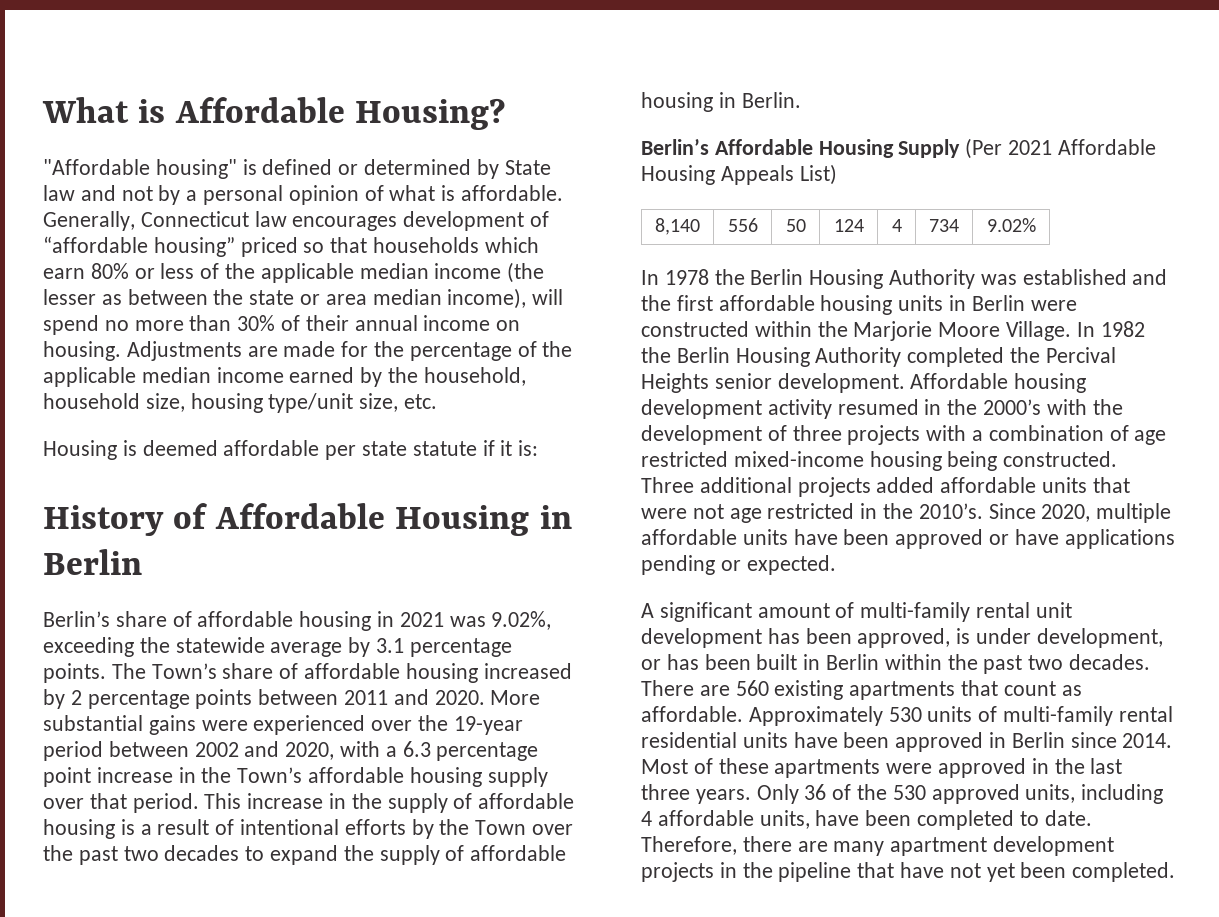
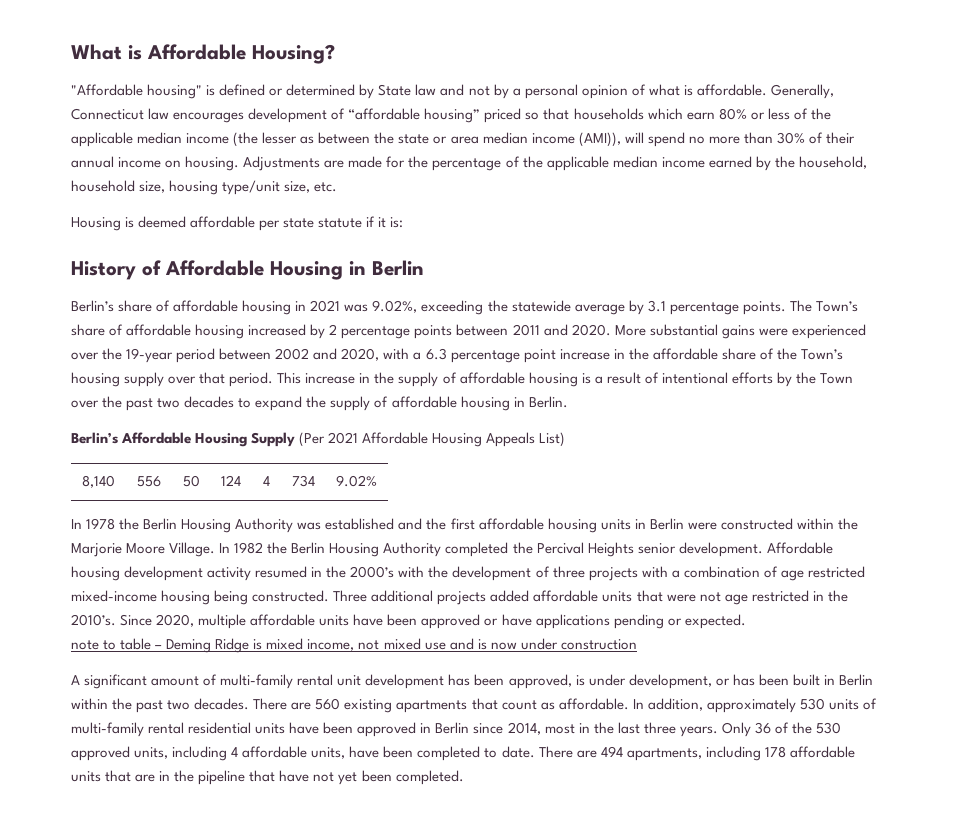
[447,288,527,309] income), -> [531,132,621,147] income (AMI)),
[237,767,405,783] Town’s affordable -> [652,348,843,360] affordable share of the Town’s
(836, 565) none -> [71,638,637,653] // note to table – Deming Ridge is mixed income, not mixed use and is now under construction
[748,706,883,726] Approximately -> [632,698,796,713] In addition, approximately
[1122,733,1173,748] [641,758,1027,778] 2014. Most of these apartments were approved -> [507,722,575,735] 2014, most
[641,836,1115,856] [641,862,714,882] Therefore, there are many apartment development projects -> [538,746,855,761] [71,770,156,782] There are 494 apartments, including 178 affordable units that are

